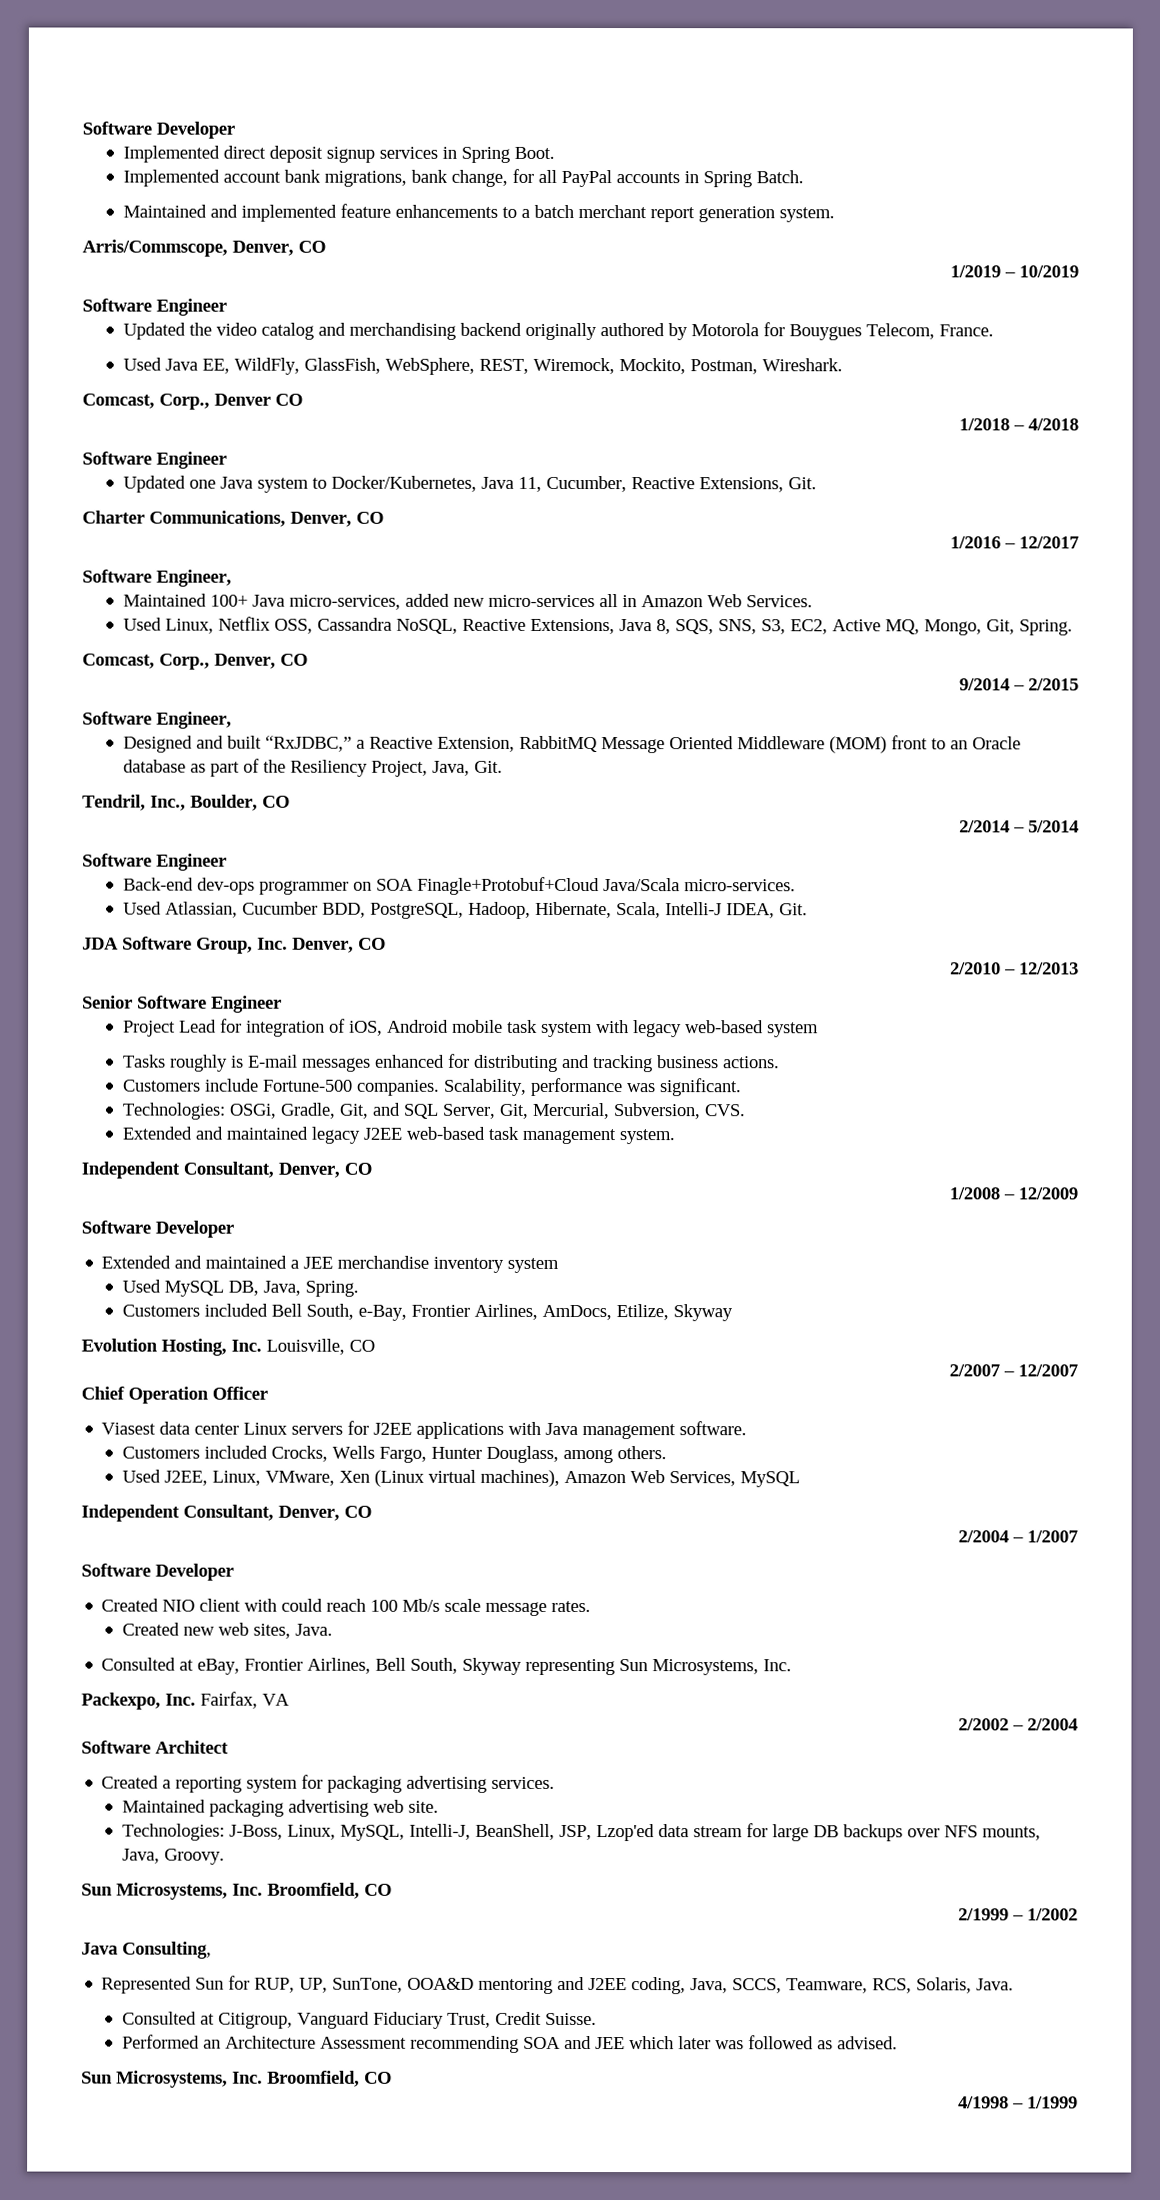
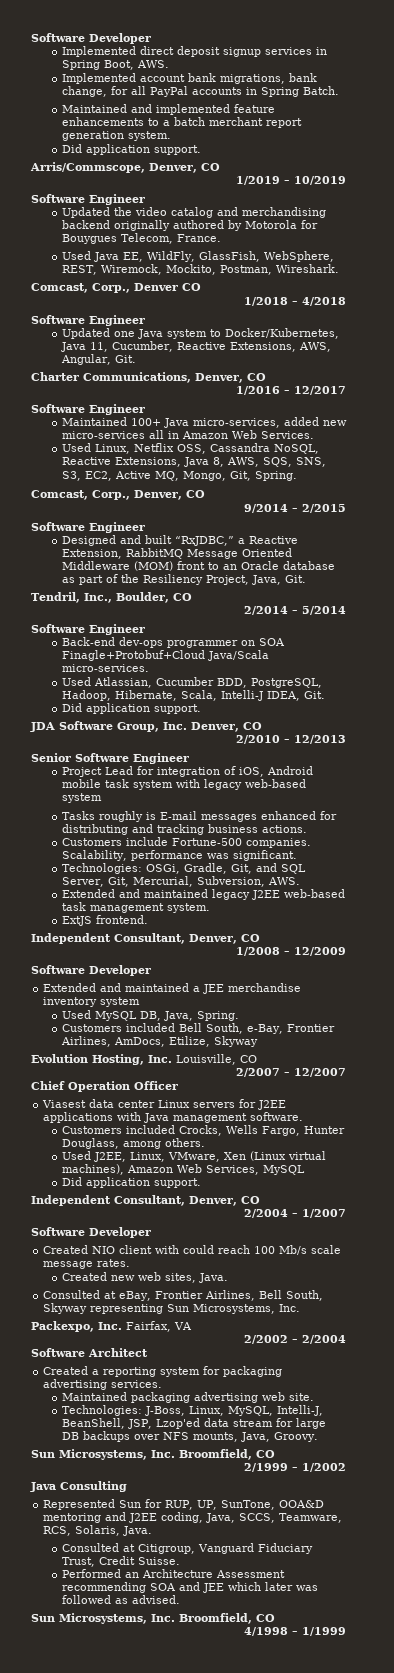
[513,146,555,159] Boot. -> [103,60,169,70] Boot, AWS.
(835, 215) none -> [61,144,201,155] // Did application support.
(784, 485) none -> [298,342,331,352] [60,354,111,365] AWS, Angular,
[156,569,232,587] Engineer, -> [89,404,145,415] Engineer
(671, 627) none -> [226,457,259,467] AWS,
[156,711,232,729] Engineer, -> [89,522,145,533] Engineer
(808, 909) none -> [61,703,201,714] // Did application support.
[703,1104,745,1117] CVS. -> [267,877,300,885] AWS.
(675, 1137) none -> [61,915,148,926] // ExtJS frontend.
(800, 1479) none -> [61,1177,201,1188] // Did application support.
[122,1941,212,1959] Consulting, -> [60,1481,127,1492] Consulting

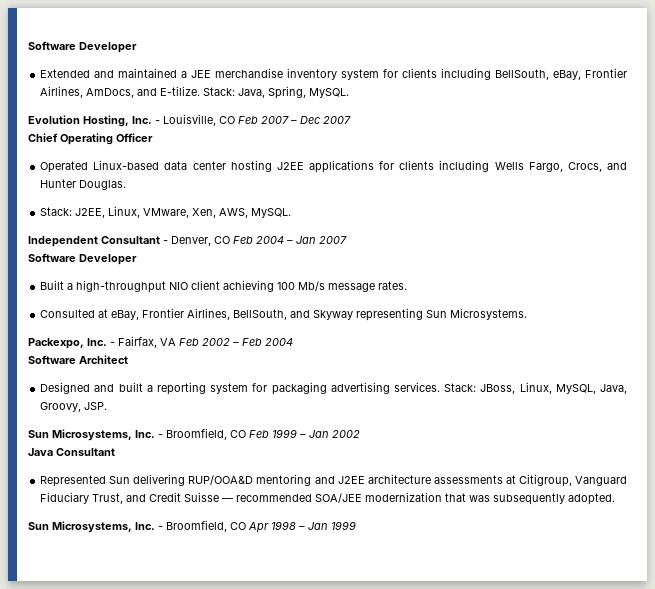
[31,33,151,44] [61,46,327,57] [61,60,169,70] [61,73,317,84] [61,86,339,97] [61,104,275,115] [61,117,302,128] [61,131,171,141] [61,144,201,155] [30,162,220,173] [236,176,346,185] [31,194,145,205] [61,207,326,218] [61,220,318,231] [61,233,221,244] [61,251,334,262] [61,264,339,275] [31,283,201,293] [244,297,346,306] [31,315,145,326] [61,328,339,339] [60,341,331,352] [60,354,136,365] [31,372,266,383] [236,386,346,395] [31,404,145,415] [61,417,347,428] [61,430,314,439] [61,443,319,454] [61,457,326,467] [61,471,297,481] [31,490,205,500] [244,504,346,513] [31,522,145,533] [61,535,298,546] [61,548,292,559] [61,561,335,571] [61,574,306,585] [31,592,192,603] [244,606,346,615] [31,624,145,635] [61,637,285,648] [61,650,269,661] [61,664,149,672] [61,677,322,688] [61,690,325,701] [61,703,201,714] [30,721,262,732] [236,735,346,744] [31,753,189,764] [61,766,313,777] [61,779,306,790] [61,793,102,803] [61,811,337,822] [61,824,307,835] [61,837,311,848] [61,850,297,861] [61,863,306,874] [61,876,300,887] [61,889,345,900] [61,902,210,913] [61,915,148,926] [31,933,260,944] [236,947,346,956] [31,965,151,976] Software Developer // Implemented direct deposit signup services in Spring Boot, AWS. // Implemented account bank migrations, bank change, for all PayPal accounts in Spring Batch. // Maintained and implemented feature enhancements to a batch merchant report generation system. // Did application support. // Arris/Commscope, Denver, CO // 1/2019 – 10/2019 // Software Engineer // Updated the video catalog and merchandising backend originally authored by Motorola for Bouygues Telecom, France. // Used Java EE, WildFly, GlassFish, WebSphere, REST, Wiremock, Mockito, Postman, Wireshark. // Comcast, Corp., Denver CO // 1/2018 – 4/2018 // Software Engineer // Updated one Java system to Docker/Kubernetes, Java 11, Cucumber, Reactive Extensions, AWS, Angular, Git. // Charter Communications, Denver, CO // 1/2016 – 12/2017 // Software Engineer // Maintained 100+ Java micro-services, added new micro-services all in Amazon Web Services. // Used Linux, Netflix OSS, Cassandra NoSQL, Reactive Extensions, Java 8, AWS, SQS, SNS, S3, EC2, Active MQ, Mongo, Git, Spring. // Comcast, Corp., Denver, CO // 9/2014 – 2/2015 // Software Engineer // Designed and built “RxJDBC,” a Reactive Extension, RabbitMQ Message Oriented Middleware (MOM) front to an Oracle database as part of the Resiliency Project, Java, Git. // Tendril, Inc., Boulder, CO // 2/2014 – 5/2014 // Software Engineer // Back-end dev-ops programmer on SOA Finagle+Protobuf+Cloud Java/Scala micro-services. // Used Atlassian, Cucumber BDD, PostgreSQL, Hadoop, Hibernate, Scala, Intelli-J IDEA, Git. // Did application support. // JDA Software Group, Inc. Denver, CO // 2/2010 – 12/2013 // Senior Software Engineer // Project Lead for integration of iOS, Android mobile task system with legacy web-based system // Tasks roughly is E-mail messages enhanced for distributing and tracking business actions. // Customers include Fortune-500 companies. Scalability, performance was significant. // Technologies: OSGi, Gradle, Git, and SQL Server, Git, Mercurial, Subversion, AWS. // Extended and maintained legacy J2EE web-based task management system. // ExtJS frontend. // Independent Consultant, Denver, CO // 1/2008 – 12/2009 // Software Developer -> [28,41,137,53] Software Developer
[61,1010,239,1021] [61,1023,335,1034] [60,1036,258,1047] // Used MySQL DB, Java, Spring. // Customers included Bell South, e-Bay, Frontier Airlines, AmDocs, Etilize, Skyway -> [383,68,627,80] [40,86,350,99] for clients including BellSouth, eBay, Frontier Airlines, AmDocs, and E-tilize. Stack: Java, Spring, MySQL.
(172, 1059) none -> [155,120,160,124] -
[236,1068,346,1077] // 2/2007 – 12/2007 -> [238,116,351,124] Feb 2007 – Dec 2007
[68,1081,130,1092] Operation -> [60,133,113,145] Operating
[42,1099,287,1110] [43,1112,304,1123] [61,1125,345,1136] [61,1138,205,1149] [61,1151,326,1162] [61,1164,305,1175] [61,1177,201,1188] [31,1195,260,1206] [244,1209,346,1218] [31,1227,151,1238] [43,1245,251,1254] Viasest data center Linux servers for J2EE applications with Java management software. // Customers included Crocks, Wells Fargo, Hunter Douglass, among others. // Used J2EE, Linux, VMware, Xen (Linux virtual machines), Amazon Web Services, MySQL // Did application support. // Independent Consultant, Denver, CO // 2/2004 – 1/2007 // Software Developer // Created NIO client with could reach -> [40,160,627,173] [40,179,127,190] [40,206,292,218] [28,236,347,247] [28,253,137,265] [40,280,275,293] Operated Linux-based data center hosting J2EE applications for clients including Wells Fargo, Crocs, and Hunter Douglas. // Stack: J2EE, Linux, VMware, Xen, AWS, MySQL. // Independent Consultant - Denver, CO Feb 2004 – Jan 2007 // Software Developer // Built a high-throughput NIO client achieving
[311,1245,342,1254] scale -> (326, 286) none
[61,1272,228,1283] // Created new web sites, Java. -> (408, 285) none
[259,1290,324,1301] Bell South, -> [233,309,311,320] BellSouth, and
[193,1304,301,1314] Microsystems, Inc. -> [450,308,528,320] Microsystems.
(122, 1326) none -> [110,342,115,346] -
[244,1335,346,1344] // 2/2002 – 2/2004 -> [179,338,293,346] Feb 2002 – Feb 2004
[43,1366,89,1375] Created -> [40,382,143,394] Designed and built
[61,1392,314,1403] [61,1405,323,1416] [61,1418,326,1429] [61,1431,318,1442] [31,1449,275,1460] [244,1463,346,1472] [30,1481,127,1492] // Maintained packaging advertising web site. // Technologies: J-Boss, Linux, MySQL, Intelli-J, BeanShell, JSP, Lzop'ed data stream for large DB backups over NFS mounts, Java, Groovy. // Sun Microsystems, Inc. Broomfield, CO // 2/1999 – 1/2002 // Java Consulting -> [444,382,627,394] [40,402,108,412] [28,428,360,441] [28,448,115,456] Stack: JBoss, Linux, MySQL, Java, Groovy, JSP. // Sun Microsystems, Inc. - Broomfield, CO Feb 1999 – Jan 2002 // Java Consultant
[145,1499,325,1510] [43,1512,343,1523] [43,1525,153,1536] [61,1543,119,1552] for RUP, UP, SunTone, OOA&D mentoring and J2EE coding, Java, SCCS, Teamware, RCS, Solaris, Java. // Consulted -> [133,474,503,486] delivering RUP/OOA&D mentoring and J2EE architecture assessments
[98,1556,180,1565] [61,1569,285,1578] [61,1582,318,1593] [61,1595,180,1604] [31,1613,275,1624] [244,1627,346,1636] Credit Suisse. // Performed an Architecture Assessment recommending SOA and JEE which later was followed as advised. // Sun Microsystems, Inc. Broomfield, CO // 4/1998 – 1/1999 -> [126,492,616,505] [28,520,356,533] and Credit Suisse — recommended SOA/JEE modernization that was subsequently adopted. // Sun Microsystems, Inc. - Broomfield, CO Apr 1998 – Jan 1999

